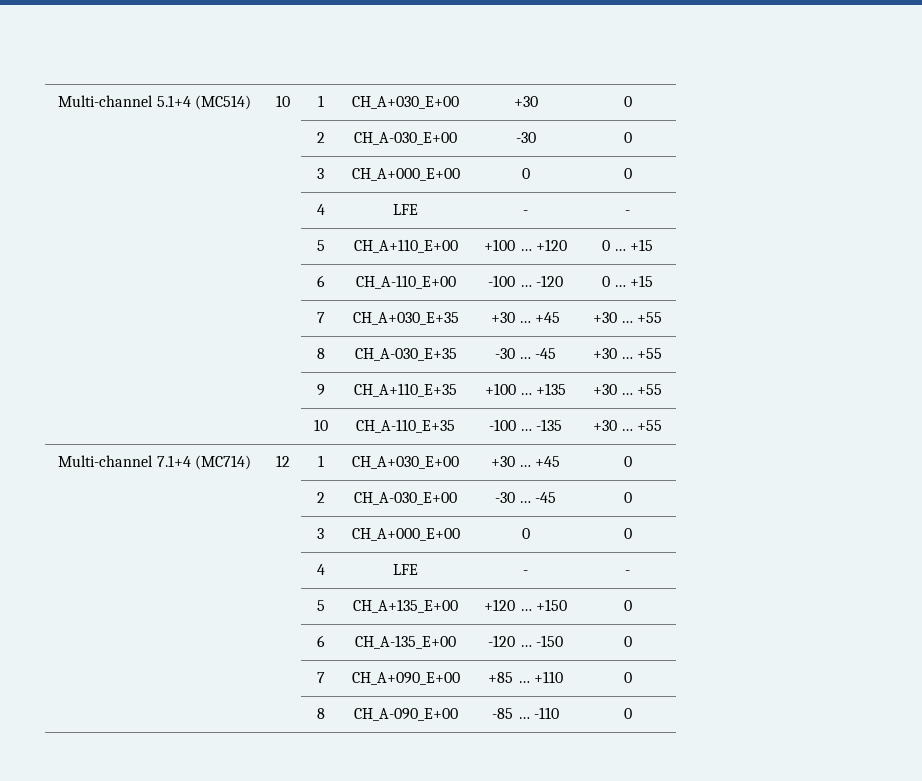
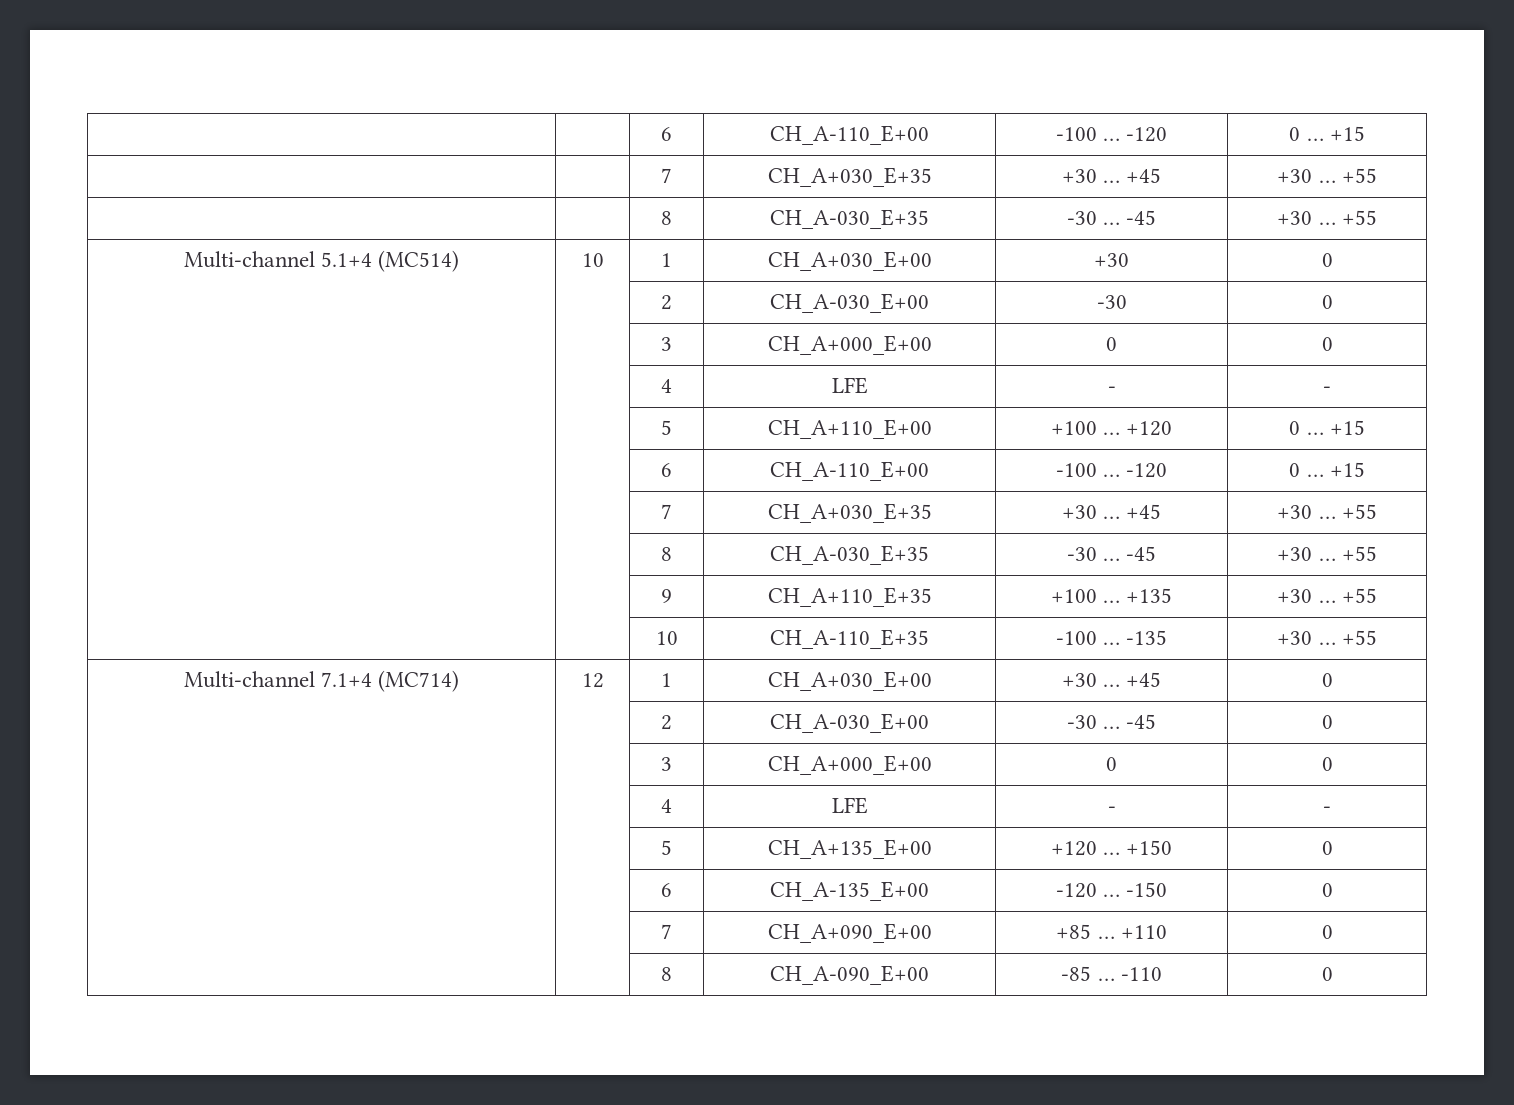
(58, 101) none -> [661,127,672,141] [770,125,929,145] [1055,127,1168,142] [1289,126,1365,141] [661,168,672,183] [767,167,932,187] [1061,168,1162,183] [1277,168,1377,183] [661,211,672,225] [770,209,929,229] [1066,210,1157,225] [1277,210,1377,225] | | 6 | CH_A-110_E+00 | -100 … -120 | 0 … +15 // | | 7 | CH_A+030_E+35 | +30 … +45 | +30 … +55 // | | 8 | CH_A-030_E+35 | -30 … -45 | +30 … +55 //

